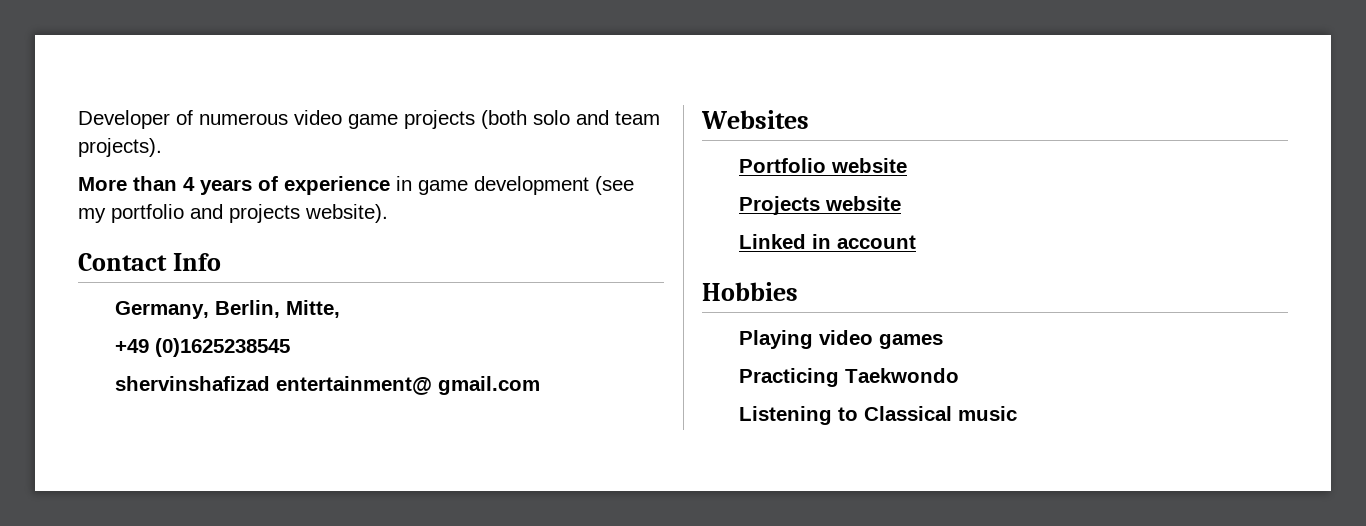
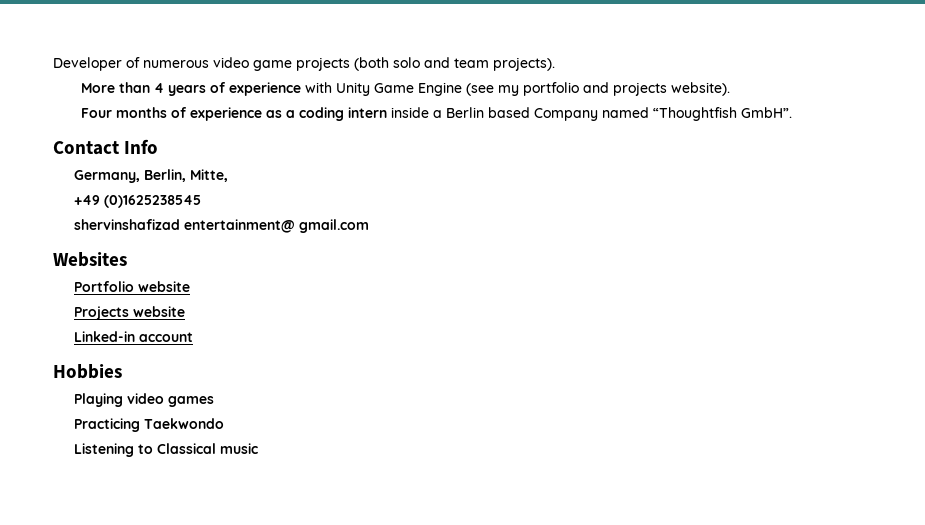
[396,176,589,195] in game development -> [305,82,463,96] with Unity Game Engine
(388, 213) none -> [81,107,793,121] // Four months of experience as a coding intern inside a Berlin based Company named “Thoughtfish GmbH”.
[738,234,831,249] Linked in -> [73,331,135,342] Linked-in

